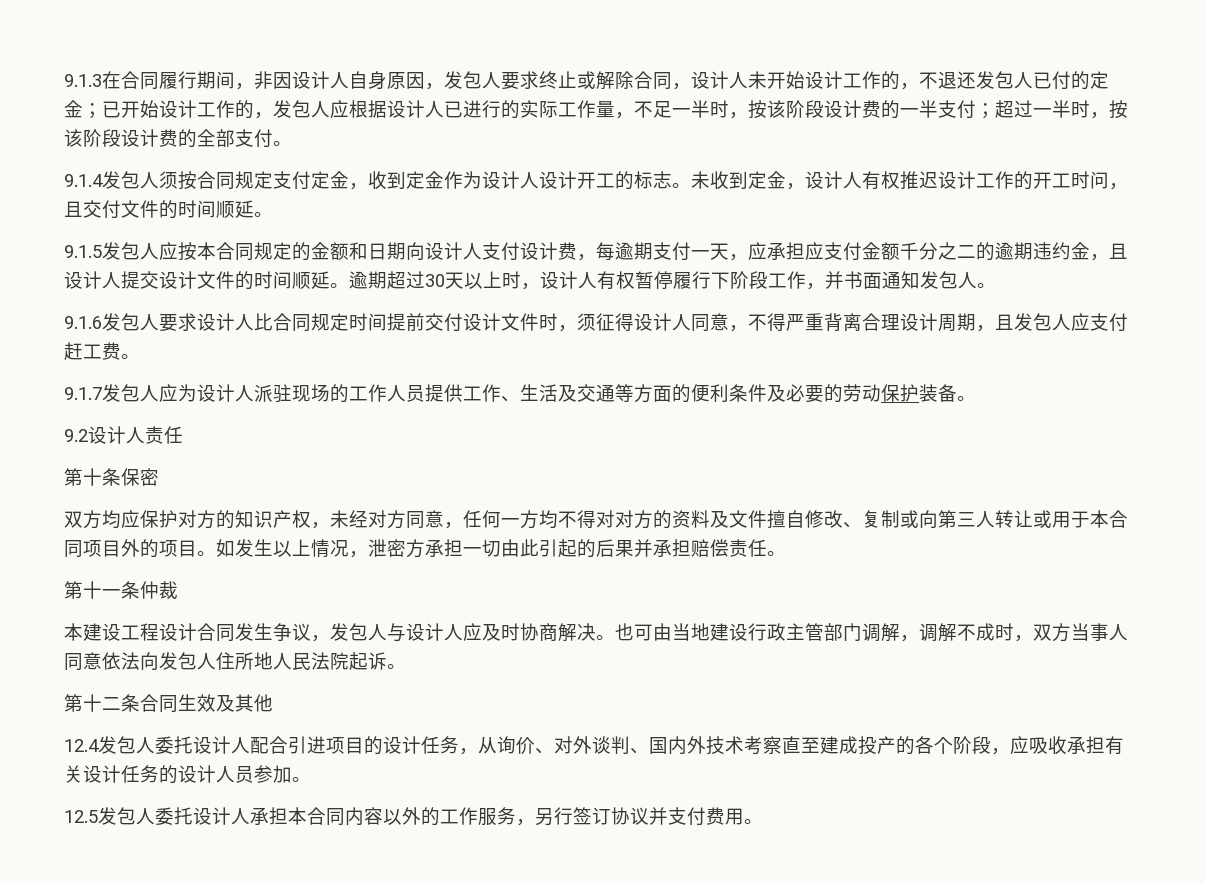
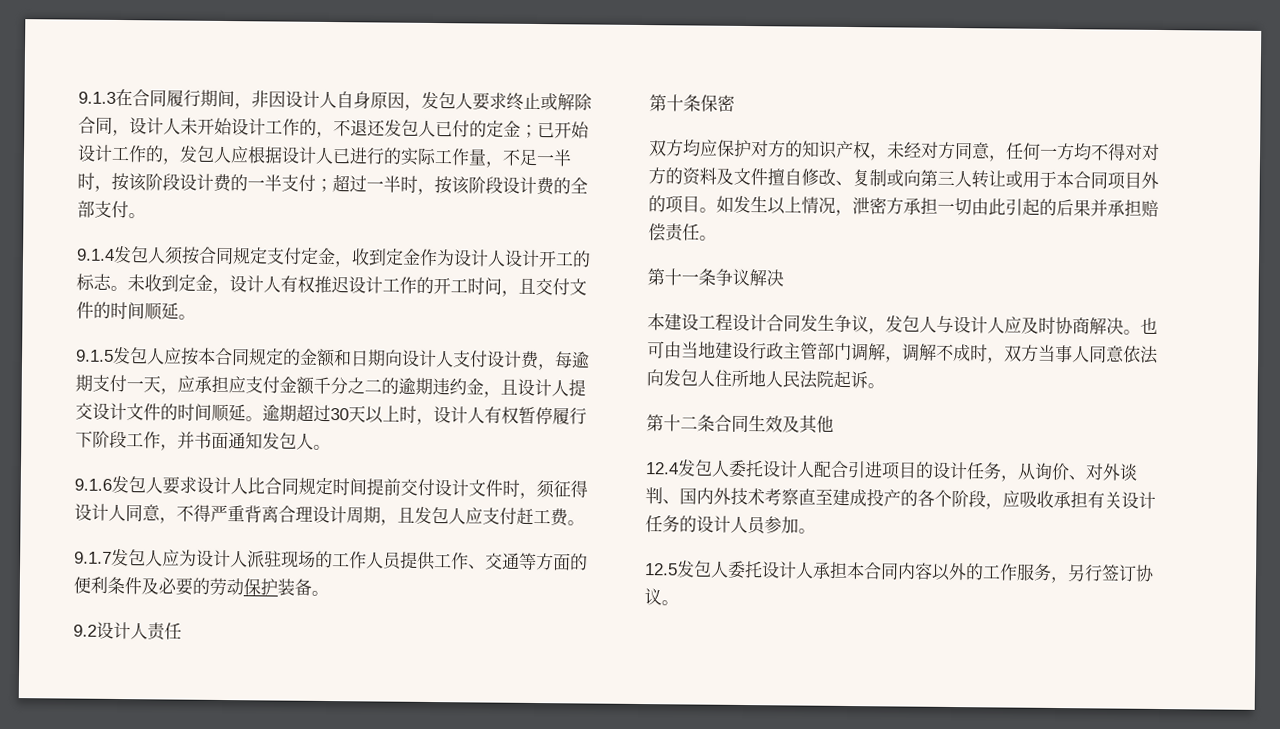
[520,384,577,402] 生活及 -> (486, 567) none
[140,581,178,599] 仲裁 -> [715,268,784,287] 争议解决
[649,807,744,826] 并支付费用 -> (662, 597) none

